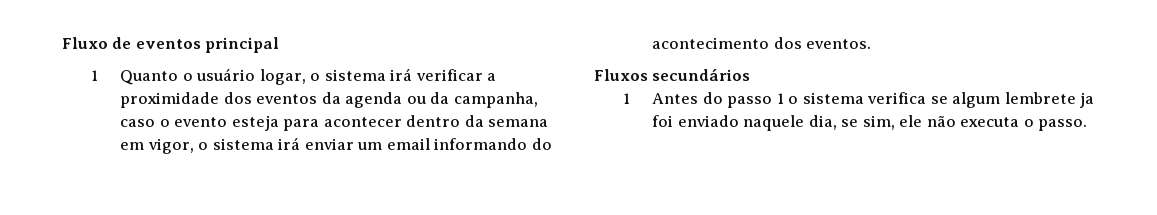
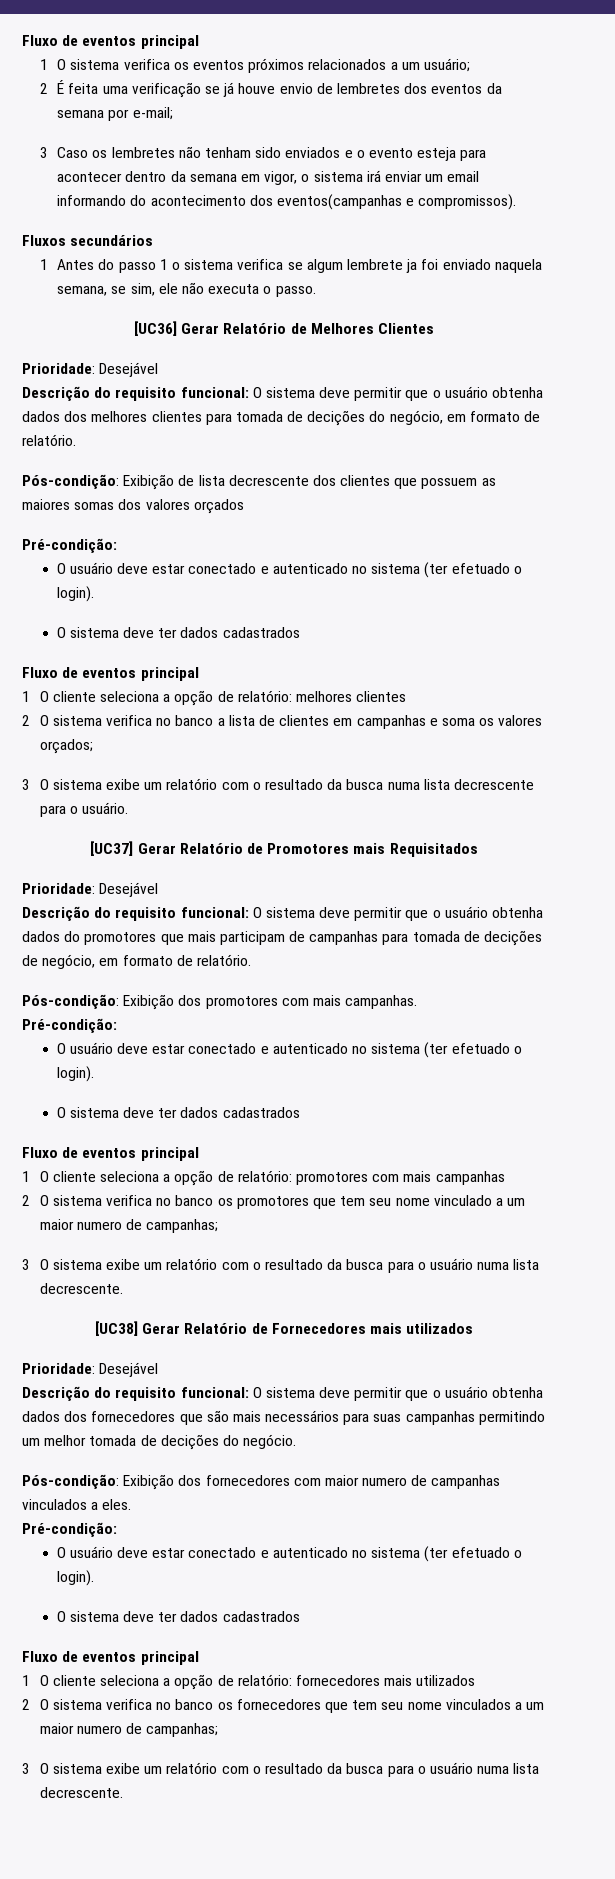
[62,37,280,53] [91,68,497,85] [120,92,538,108] [120,119,156,127] Fluxo de eventos principal // 1 Quanto o usuário logar, o sistema irá verificar a proximidade dos eventos da agenda ou da campanha, caso -> [22,35,199,49] [39,58,470,73] [39,80,502,98] [57,107,173,121] [39,146,353,158] Fluxo de eventos principal // 1 O sistema verifica os eventos próximos relacionados a um usuário; // 2 É feita uma verificação se já houve envio de lembretes dos eventos da semana por e-mail; // 3 Caso os lembretes não tenham sido enviados e
[806,39,872,49] eventos. -> [277,194,517,210] eventos(campanhas e compromissos).
[743,115,837,131] naquele dia, -> [494,259,542,273] [57,286,108,296] naquela semana,
(1087, 125) none -> [134,321,434,336] [22,362,159,377] [22,386,544,401] [22,410,541,426] [22,434,76,446] [22,474,496,490] [22,499,244,514] [22,538,117,553] [56,562,522,578] [56,586,94,602] [56,627,300,638] [22,667,199,681] [22,690,407,706] [22,715,543,729] [39,739,93,754] [22,778,534,790] [39,802,129,817] [90,841,478,857] [22,882,159,897] [22,906,544,921] [22,930,543,946] [22,954,251,969] [22,994,418,1010] [22,1018,117,1033] [56,1042,522,1058] [56,1066,94,1082] [56,1107,300,1118] [22,1147,199,1161] [22,1170,505,1186] [22,1195,526,1209] [39,1219,219,1233] [22,1258,540,1273] [39,1283,123,1294] [94,1321,474,1336] [22,1362,159,1377] [22,1386,544,1401] [22,1410,545,1425] [22,1434,297,1450] [22,1474,501,1490] [22,1499,132,1510] [22,1522,117,1537] [56,1546,522,1562] [56,1570,94,1586] [56,1611,300,1622] [22,1651,199,1665] [22,1674,476,1690] [22,1699,545,1713] [39,1723,219,1737] [22,1762,540,1777] [39,1787,123,1798] // [UC36] Gerar Relatório de Melhores Clientes // Prioridade: Desejável // Descrição do requisito funcional: O sistema deve permitir que o usuário obtenha dados dos melhores clientes para tomada de decições do negócio, em formato de relatório. // Pós-condição: Exibição de lista decrescente dos clientes que possuem as maiores somas dos valores orçados // Pré-condição: // O usuário deve estar conectado e autenticado no sistema (ter efetuado o login). // O sistema deve ter dados cadastrados // Fluxo de eventos principal // 1 O cliente seleciona a opção de relatório: melhores clientes // 2 O sistema verifica no banco a lista de clientes em campanhas e soma os valores orçados; // 3 O sistema exibe um relatório com o resultado da busca numa lista decrescente para o usuário. // [UC37] Gerar Relatório de Promotores mais Requisitados // Prioridade: Desejável // Descrição do requisito funcional: O sistema deve permitir que o usuário obtenha dados do promotores que mais participam de campanhas para tomada de decições de negócio, em formato de relatório. // Pós-condição: Exibição dos promotores com mais campanhas. // Pré-condição: // O usuário deve estar conectado e autenticado no sistema (ter efetuado o login). // O sistema deve ter dados cadastrados // Fluxo de eventos principal // 1 O cliente seleciona a opção de relatório: promotores com mais campanhas // 2 O sistema verifica no banco os promotores que tem seu nome vinculado a um maior numero de campanhas; // 3 O sistema exibe um relatório com o resultado da busca para o usuário numa lista decrescente. // [UC38] Gerar Relatório de Fornecedores mais utilizados // Prioridade: Desejável // Descrição do requisito funcional: O sistema deve permitir que o usuário obtenha dados dos fornecedores que são mais necessários para suas campanhas permitindo um melhor tomada de decições do negócio. // Pós-condição: Exibição dos fornecedores com maior numero de campanhas vinculados a eles. // Pré-condição: // O usuário deve estar conectado e autenticado no sistema (ter efetuado o login). // O sistema deve ter dados cadastrados // Fluxo de eventos principal // 1 O cliente seleciona a opção de relatório: fornecedores mais utilizados // 2 O sistema verifica no banco os fornecedores que tem seu nome vinculados a um maior numero de campanhas; // 3 O sistema exibe um relatório com o resultado da busca para o usuário numa lista decrescente.

